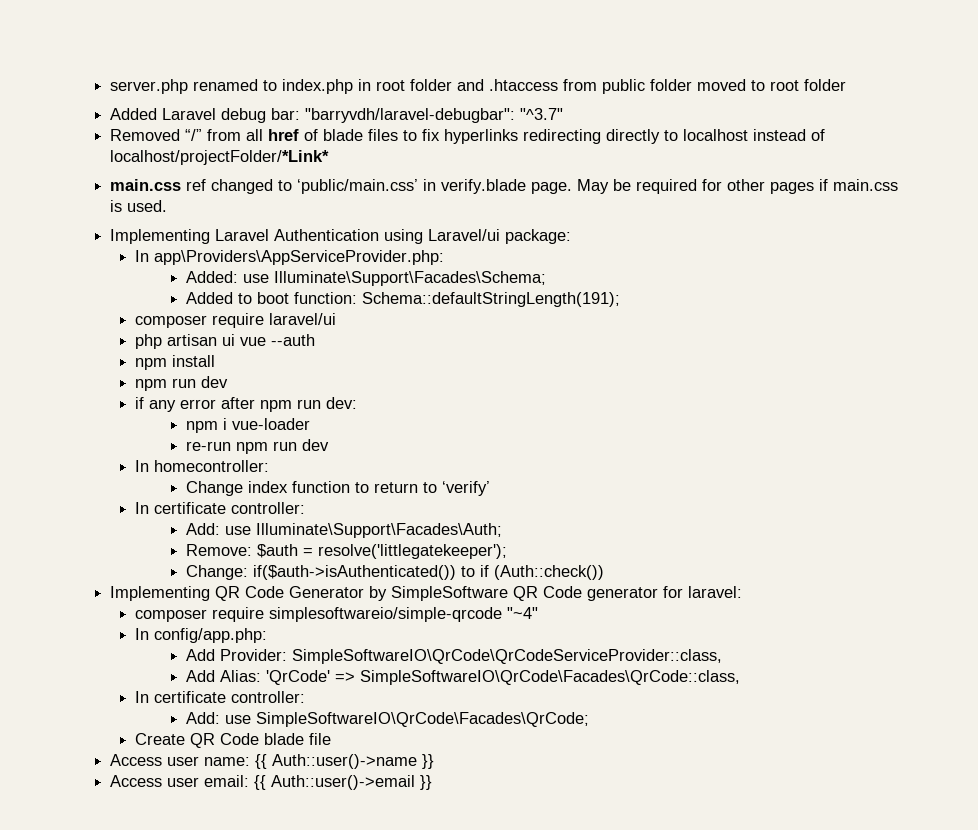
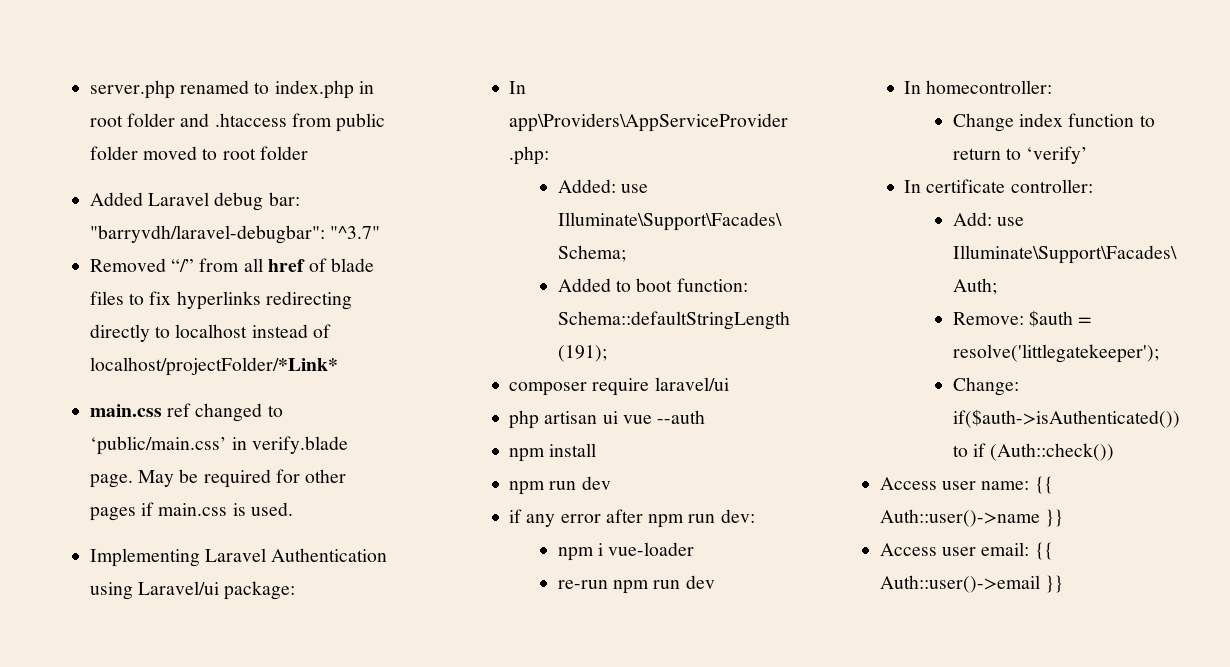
[109,586,742,601] [135,607,539,622] [135,628,268,643] [186,649,723,664] [186,670,741,685] [135,691,306,703] [186,712,590,727] [135,733,332,748] // Implementing QR Code Generator by SimpleSoftware QR Code generator for laravel: // composer require simplesoftwareio/simple-qrcode "~4" // In config/app.php: // Add Provider: SimpleSoftwareIO\QrCode\QrCodeServiceProvider::class, // Add Alias: 'QrCode' => SimpleSoftwareIO\QrCode\Facades\QrCode::class, // In certificate controller: // Add: use SimpleSoftwareIO\QrCode\Facades\QrCode; // Create QR Code blade file -> (1115, 452) none

